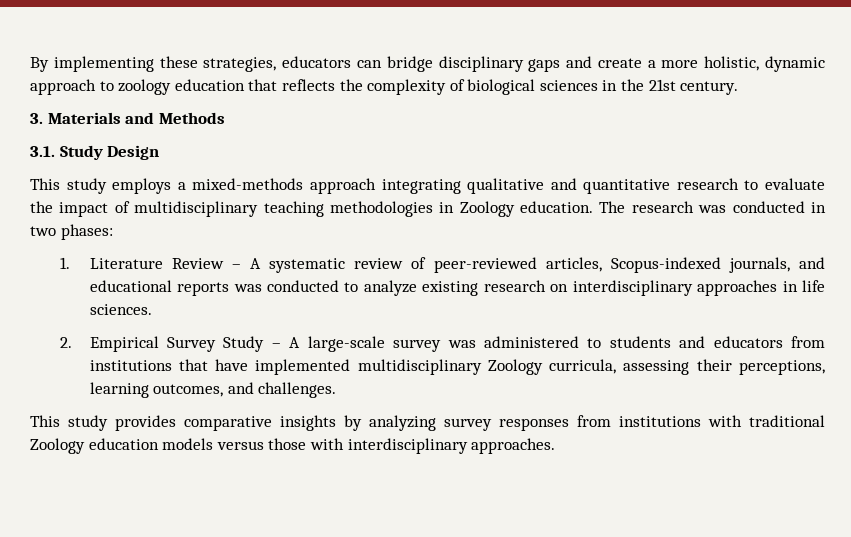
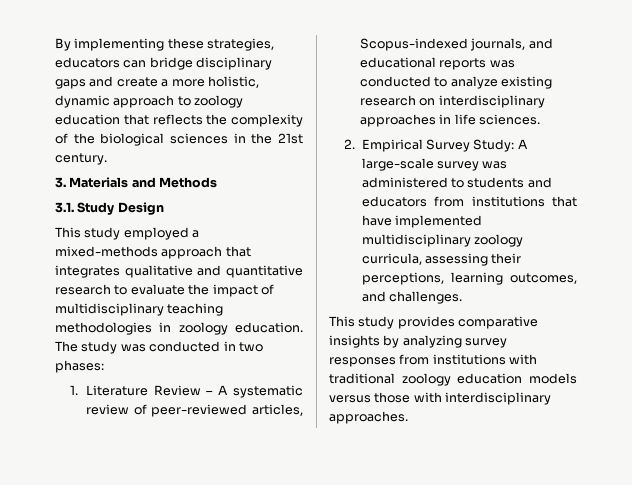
(465, 85) none -> [73,133,95,144] the
[112,178,172,194] employs -> [123,227,189,240] employed
[381,179,461,194] integrating -> [225,246,251,257] [55,265,120,278] that integrates
[459,201,515,217] Zoology -> [178,322,228,335] zoology
[631,201,694,213] research -> [81,341,118,354] study
[223,336,281,352] Study – -> [473,139,515,152] Study:
[487,359,543,375] Zoology -> [474,234,524,247] zoology
[30,438,85,454] Zoology -> [401,373,451,386] zoology

